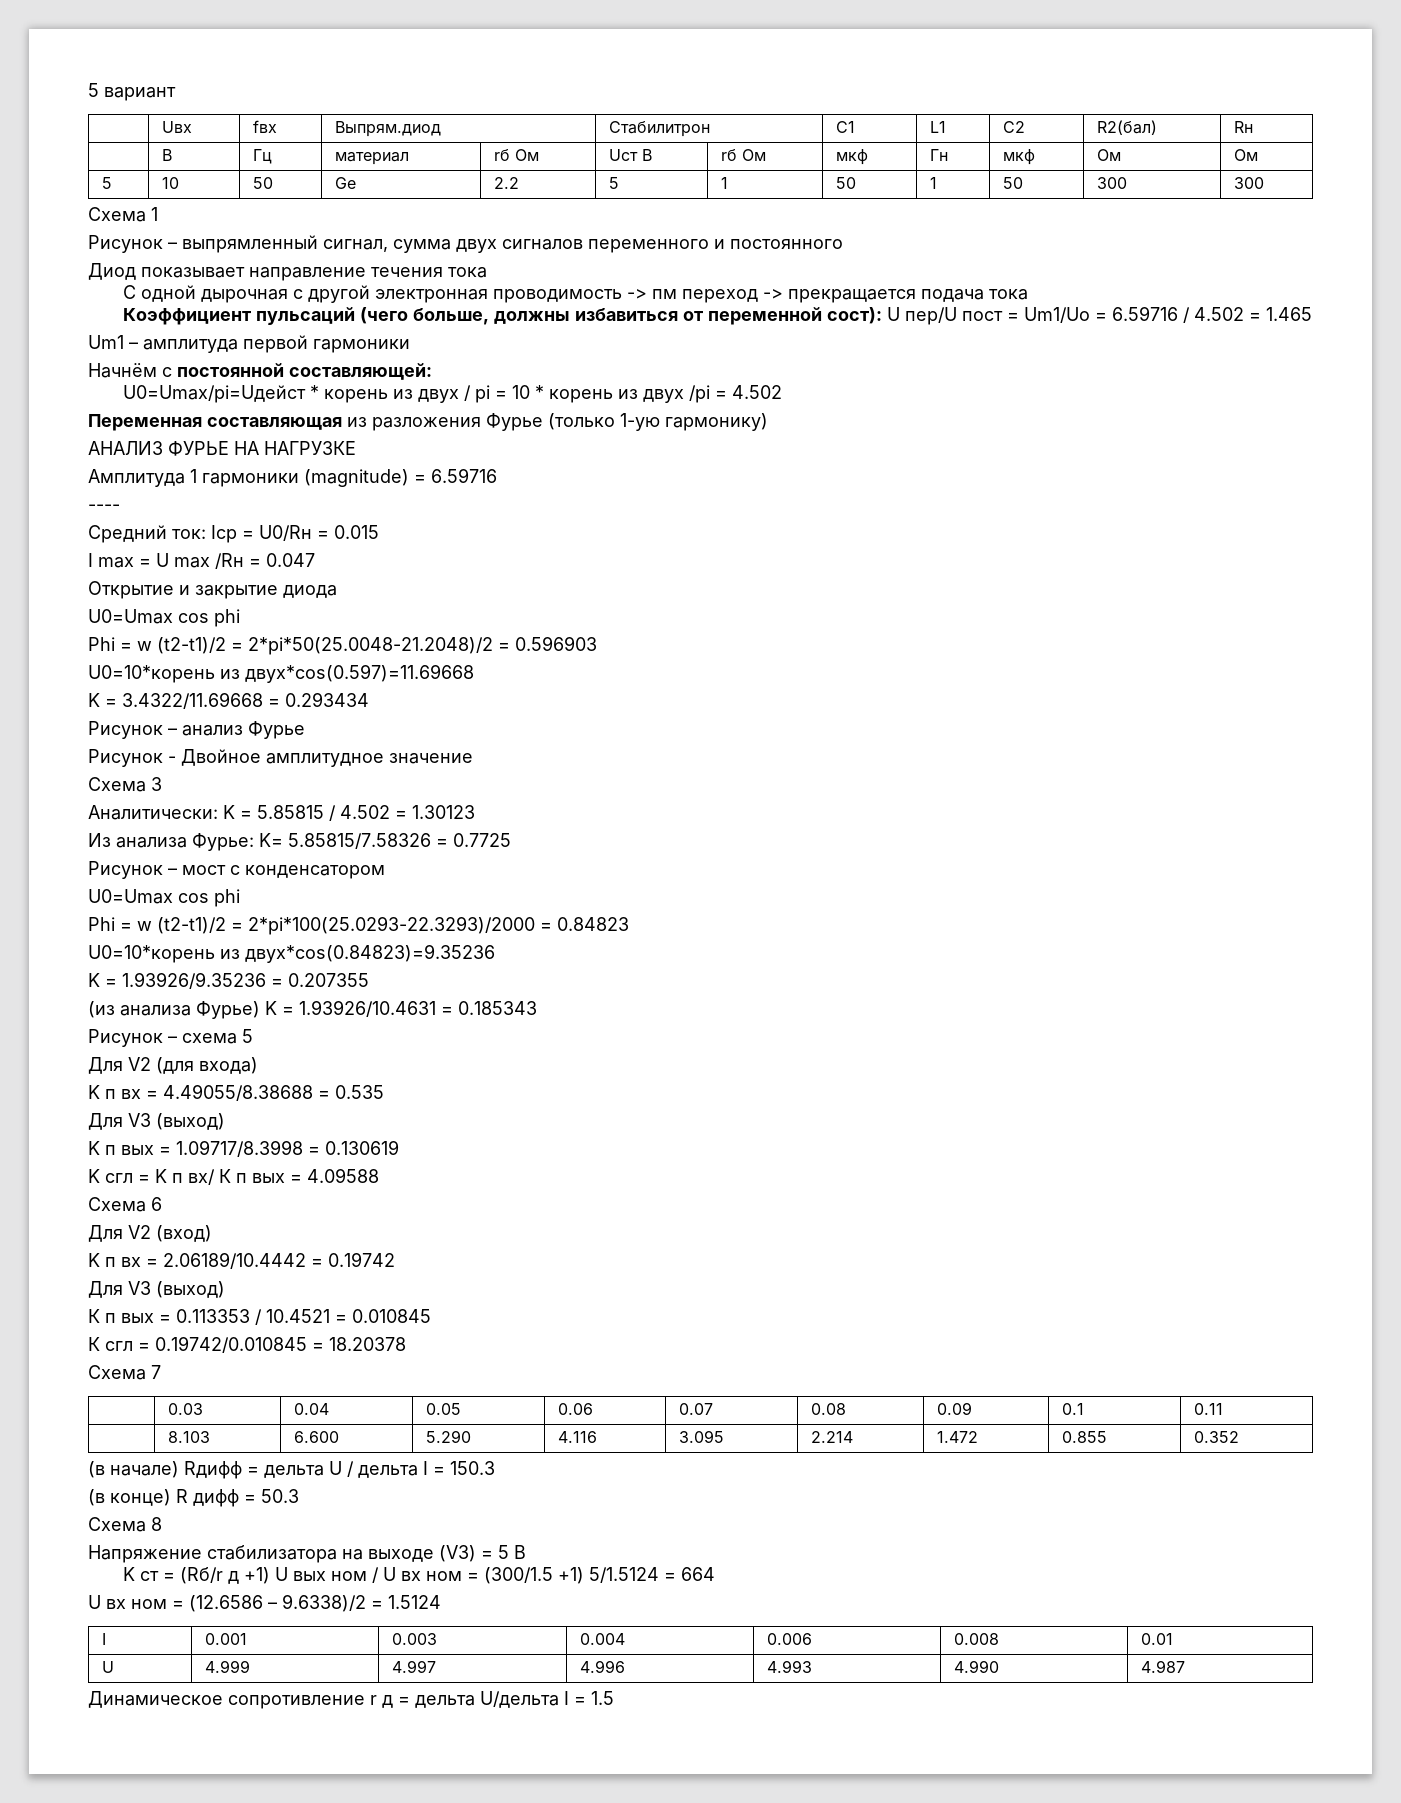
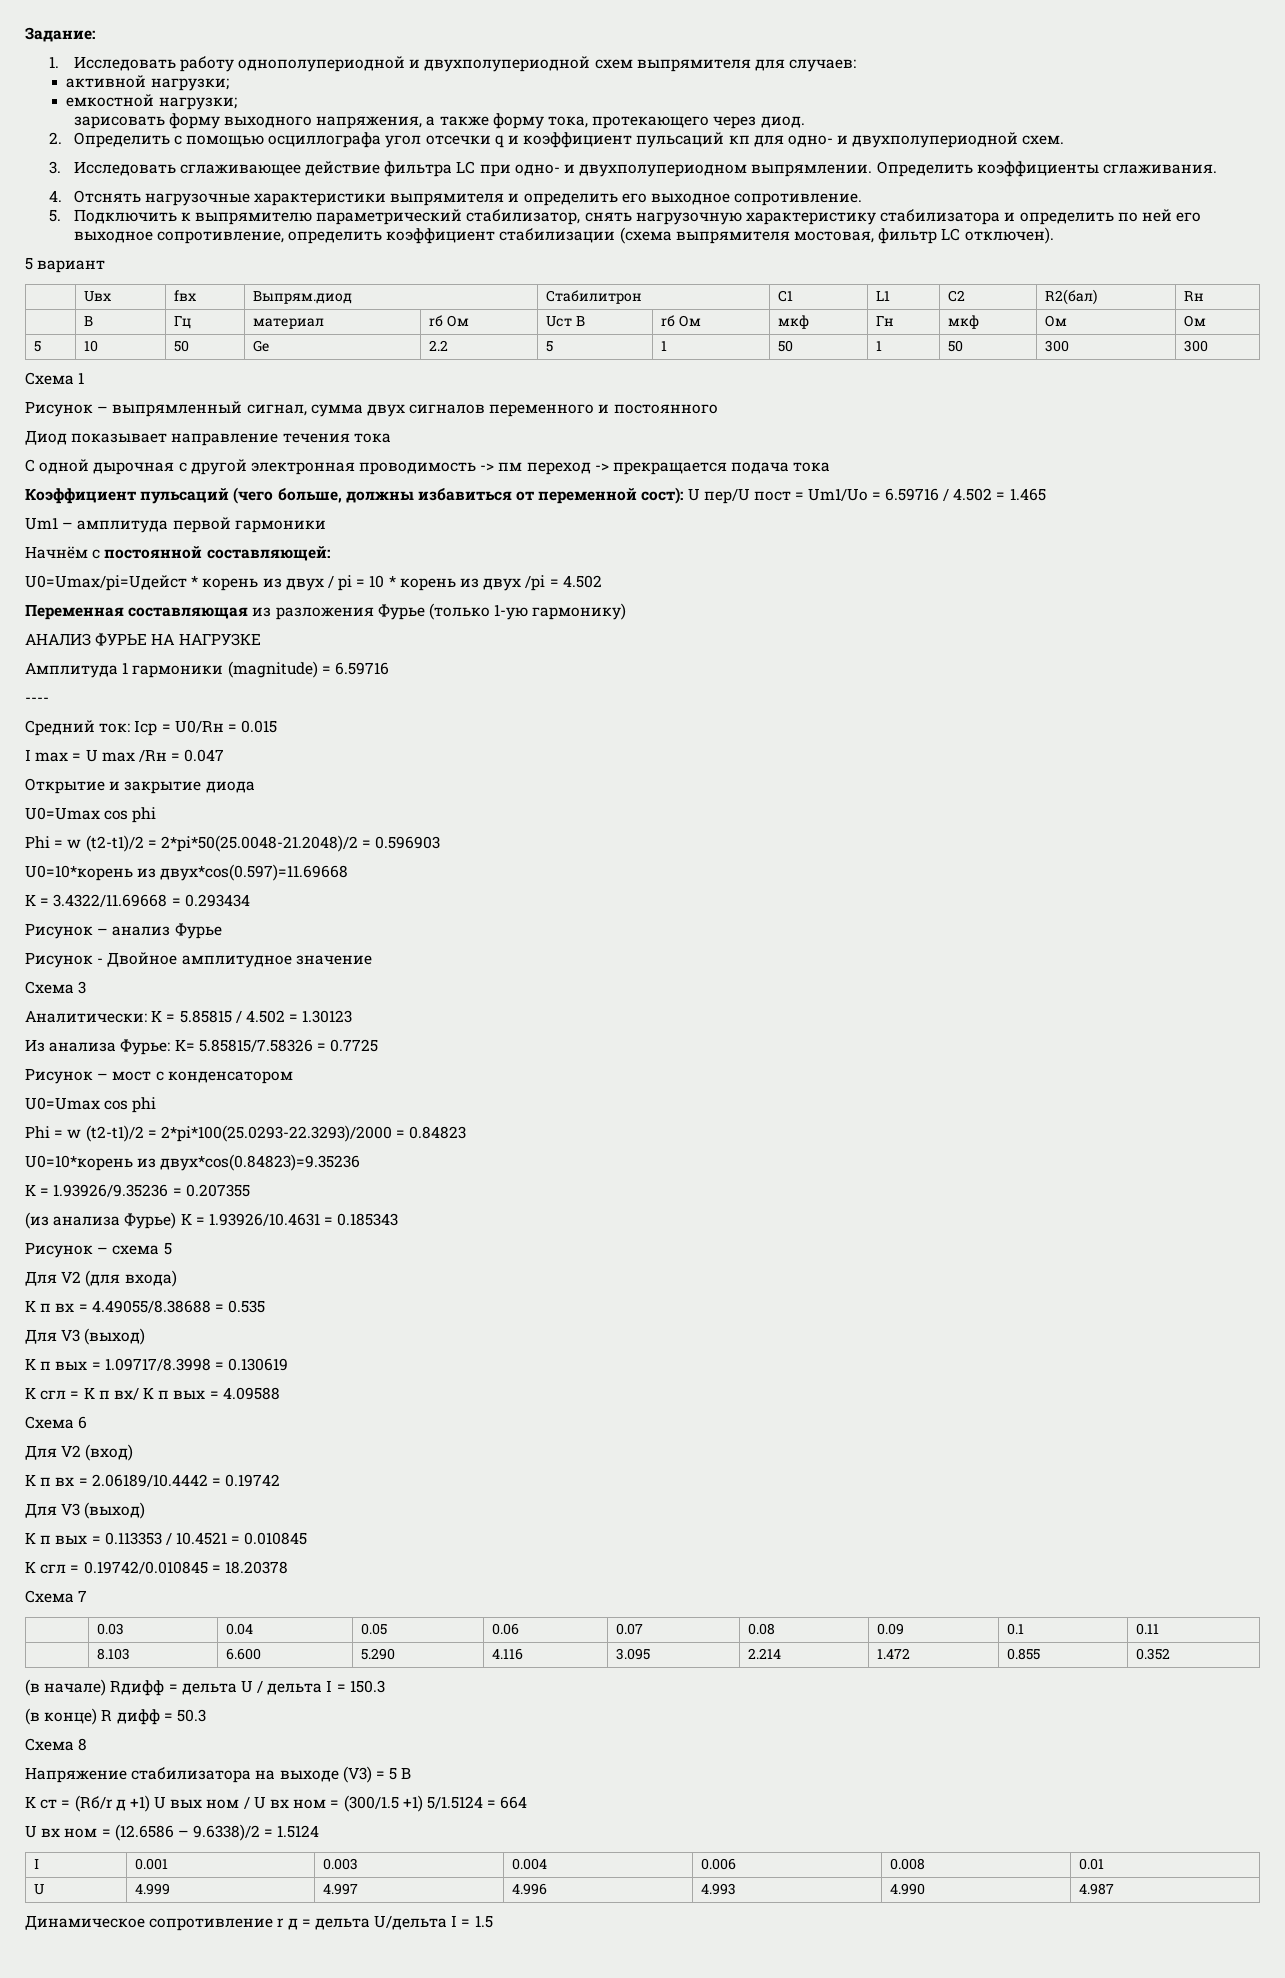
(88, 90) none -> [25,27,95,42] [49,56,857,72] [66,75,229,91] [66,94,237,110] [73,113,805,129] [49,132,1065,148] [49,161,1217,177] [49,190,863,206] [49,209,1202,225] [73,227,1054,244] Задание: // 1. Исследовать работу однополупериодной и двухполупериодной схем выпрямителя для случаев: // активной нагрузки; // емкостной нагрузки; // зарисовать форму выходного напряжения, а также форму тока, протекающего через диод. // 2. Определить с помощью осциллографа угол отсечки q и коэффициент пульсаций кп для одно- и двухполупериодной схем. // 3. Исследовать сглаживающее действие фильтра LC при одно- и двухполупериодном выпрямлении. Определить коэффициенты сглаживания. // 4. Отснять нагрузочные характеристики выпрямителя и определить его выходное сопротивление. // 5. Подключить к выпрямителю параметрический стабилизатор, снять нагрузочную характеристику стабилизатора и определить по ней его выходное сопротивление, определить коэффициент стабилизации (схема выпрямителя мостовая, фильтр LC отключен). //

